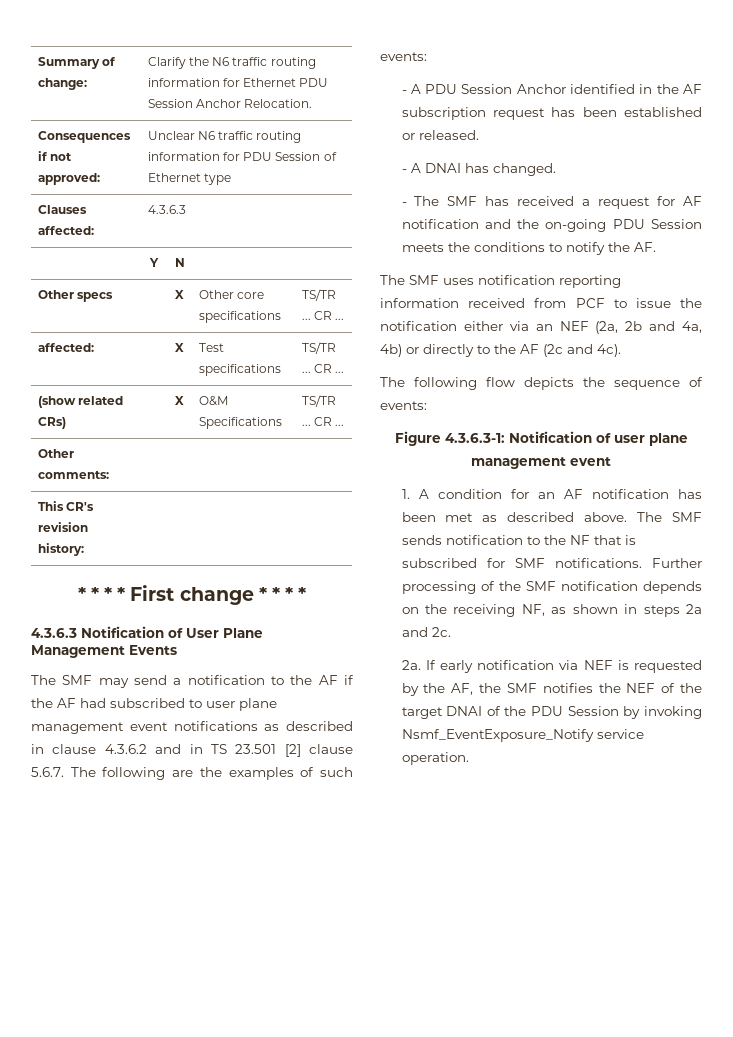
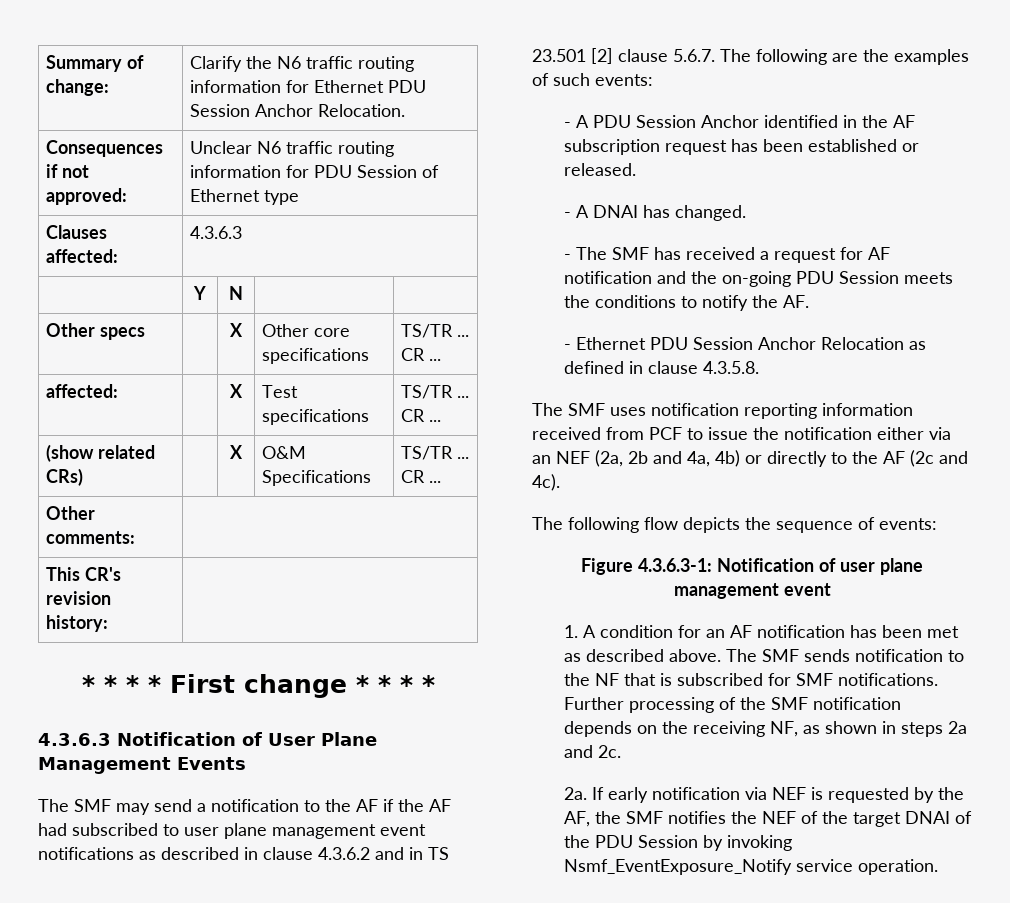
(656, 247) none -> [563,337,926,350] [563,361,759,374] // - Ethernet PDU Session Anchor Relocation as defined in clause 4.3.5.8.

